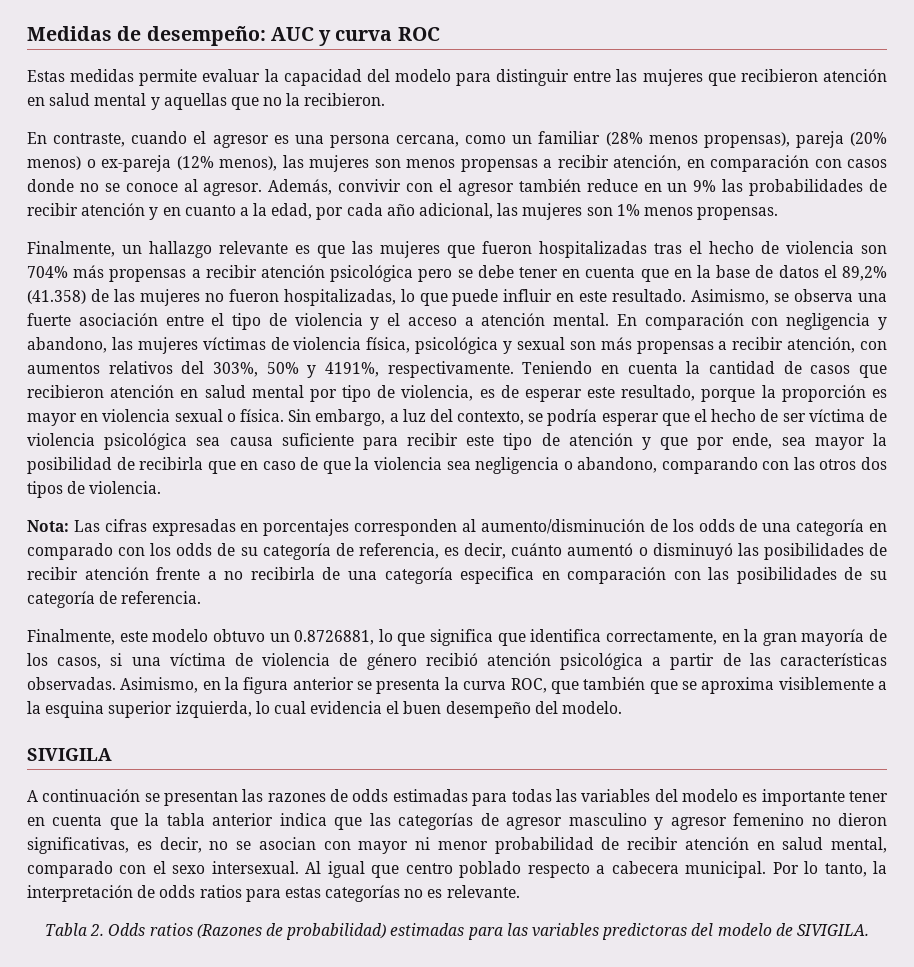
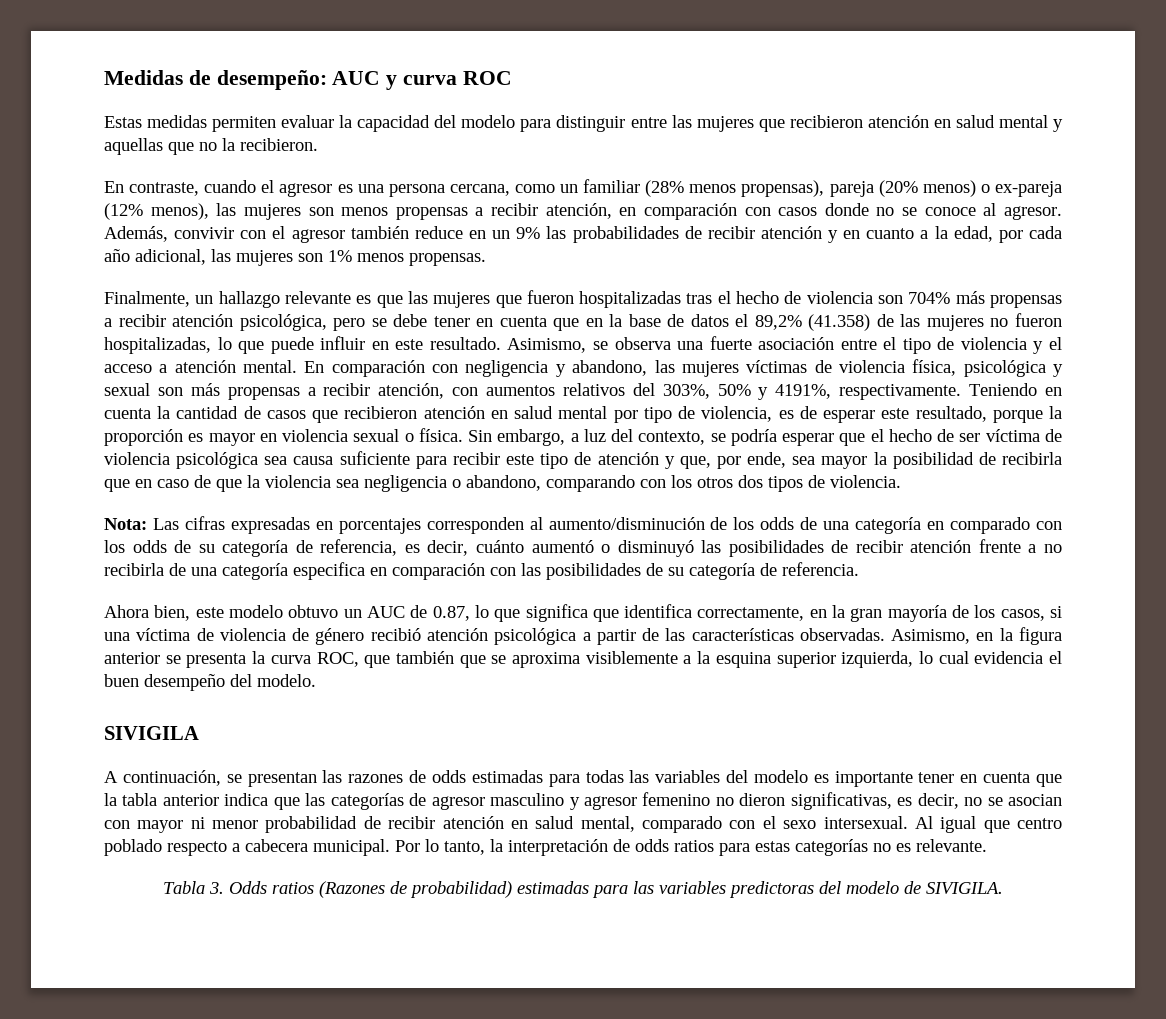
[139,69,198,86] permite -> [212,116,277,132] permiten
[330,265,414,282] psicológica -> [239,314,327,331] psicológica,
[660,437,689,450] que -> [679,456,711,469] que,
[793,457,815,470] las -> [671,475,692,488] los
[27,629,115,645] Finalmente, -> [104,605,191,621] Ahora bien,
[294,630,375,645] 0.8726881, -> [366,605,470,621] AUC de 0.87,
[42,789,141,802] continuación -> [122,770,221,786] continuación,
[90,924,105,936] 2. -> [209,882,224,894] 3.

